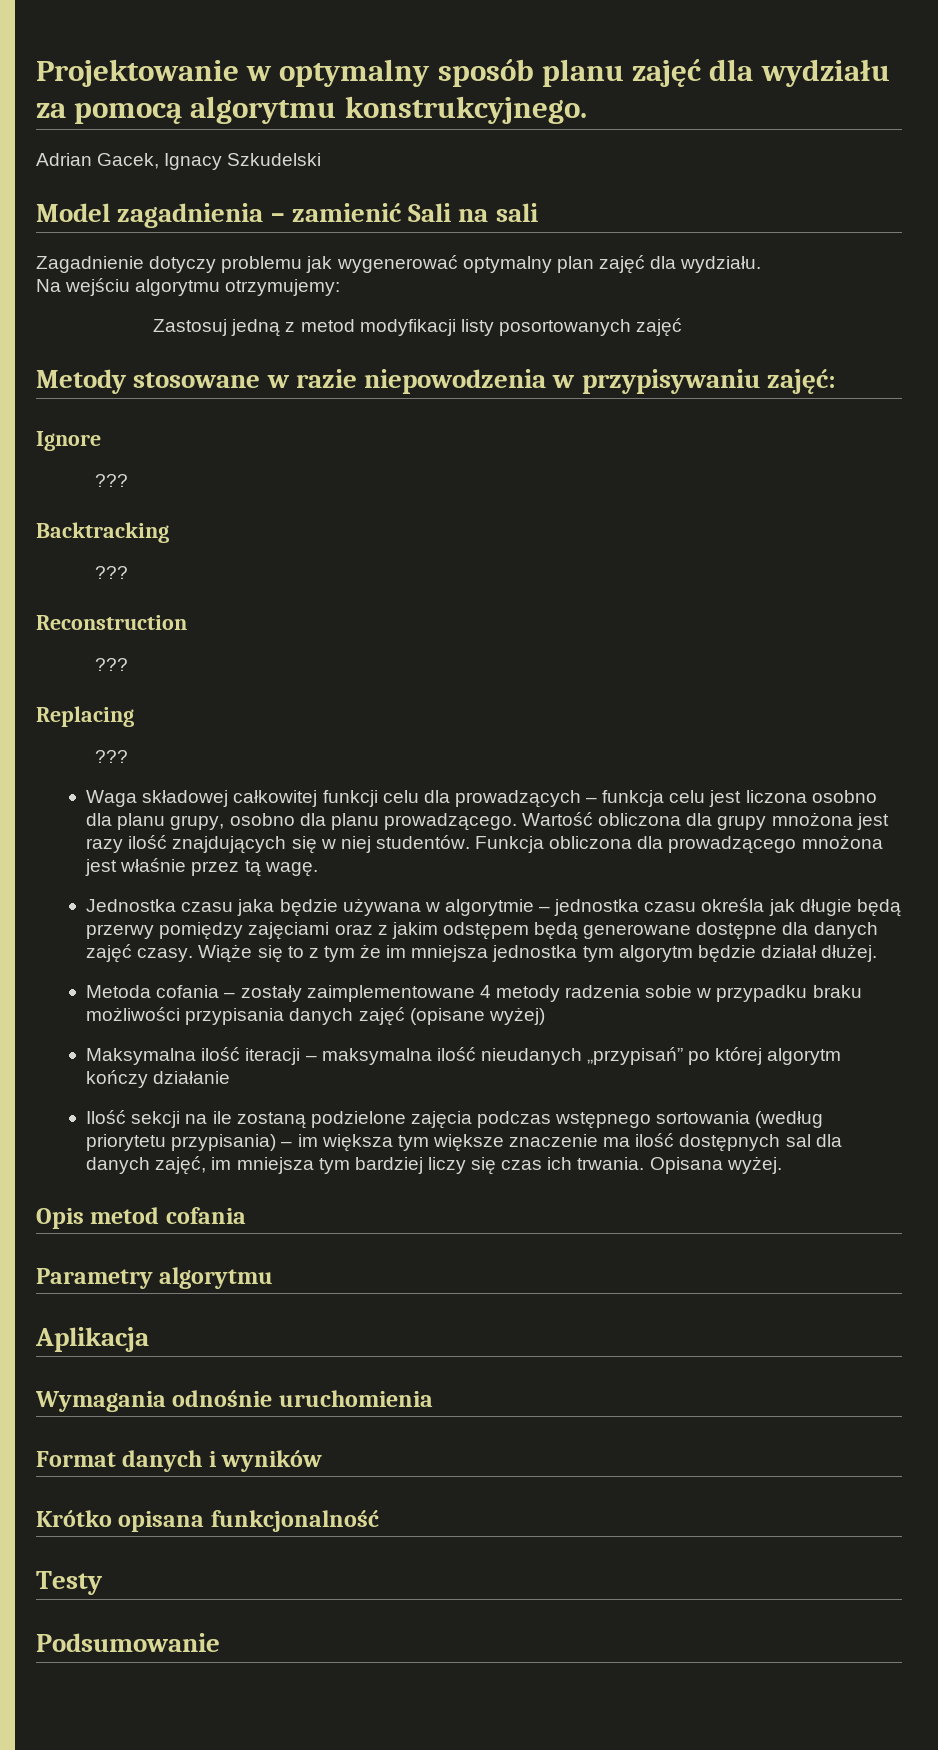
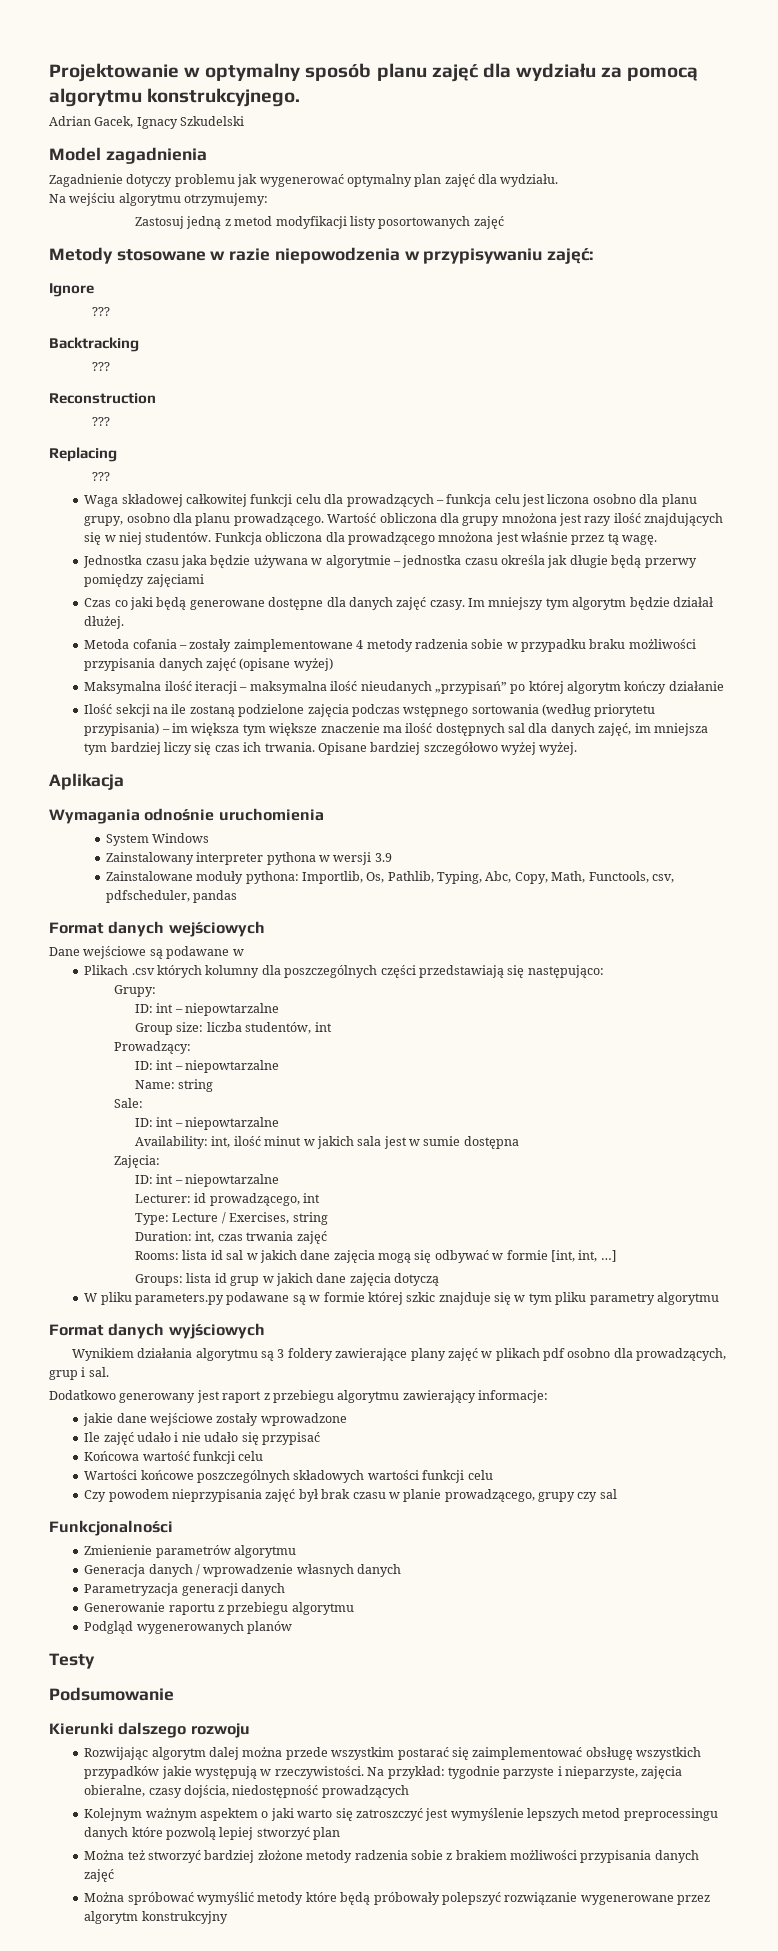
[270,203,538,222] – zamienić Sali na sali -> (207, 155) none
[334,922,529,940] oraz z jakim odstępem -> [84,597,154,610] // Czas co jaki
[198,944,578,963] Wiąże się to z tym że im mniejsza jednostka -> [468,597,544,610] Im mniejszy
[649,1156,782,1174] [36,1207,246,1229] [36,1267,274,1289] [35,1327,149,1352] [35,1390,433,1412] [36,1450,323,1472] [36,1510,379,1532] [36,1571,103,1595] [36,1633,220,1652] Opisana wyżej. // Opis metod cofania // Parametry algorytmu // Aplikacja // Wymagania odnośnie uruchomienia // Format danych i wyników // Krótko opisana funkcjonalność // Testy // Podsumowanie -> [317,742,578,755] [49,773,124,790] [49,808,324,824] [105,833,210,846] [105,852,392,865] [105,871,674,884] [105,890,238,903] [49,921,265,937] [49,946,244,959] [84,965,604,978] [113,985,156,997] [135,1003,280,1016] [135,1022,332,1035] [113,1041,191,1054] [135,1060,280,1073] [135,1079,214,1092] [113,1098,143,1108] [135,1117,280,1130] [135,1136,519,1149] [113,1155,160,1168] [135,1174,280,1187] [135,1193,321,1206] [135,1212,328,1225] [135,1231,327,1244] [135,1250,617,1263] [135,1273,440,1286] [84,1292,719,1305] [49,1323,265,1339] [71,1348,727,1361] [49,1367,109,1380] [49,1390,548,1403] [83,1413,347,1426] [84,1432,320,1445] [84,1451,264,1464] [84,1470,493,1483] [84,1489,617,1502] [49,1520,173,1536] [84,1545,297,1558] [84,1564,402,1577] [84,1583,286,1596] [84,1602,354,1615] [84,1621,293,1634] [49,1653,95,1669] [49,1687,174,1701] [49,1722,250,1738] [84,1747,702,1760] [84,1766,683,1779] [84,1785,409,1798] [84,1808,718,1821] [84,1827,341,1840] [84,1850,699,1863] [84,1869,115,1882] [84,1892,711,1905] [84,1911,228,1924] Opisane bardziej szczegółowo wyżej wyżej. // Aplikacja // Wymagania odnośnie uruchomienia // System Windows // Zainstalowany interpreter pythona w wersji 3.9 // Zainstalowane moduły pythona: Importlib, Os, Pathlib, Typing, Abc, Copy, Math, Functools, csv, pdfscheduler, pandas // Format danych wejściowych // Dane wejściowe są podawane w // Plikach .csv których kolumny dla poszczególnych części przedstawiają się następująco: // Grupy: // ID: int – niepowtarzalne // Group size: liczba studentów, int // Prowadzący: // ID: int – niepowtarzalne // Name: string // Sale: // ID: int – niepowtarzalne // Availability: int, ilość minut w jakich sala jest w sumie dostępna // Zajęcia: // ID: int – niepowtarzalne // Lecturer: id prowadzącego, int // Type: Lecture / Exercises, string // Duration: int, czas trwania zajęć // Rooms: lista id sal w jakich dane zajęcia mogą się odbywać w formie [int, int, …] // Groups: lista id grup w jakich dane zajęcia dotyczą // W pliku parameters.py podawane są w formie której szkic znajduje się w tym pliku parametry algorytmu // Format danych wyjściowych // Wynikiem działania algorytmu są 3 foldery zawierające plany zajęć w plikach pdf osobno dla prowadzących, grup i sal. // Dodatkowo generowany jest raport z przebiegu algorytmu zawierający informacje: // jakie dane wejściowe zostały wprowadzone // Ile zajęć udało i nie udało się przypisać // Końcowa wartość funkcji celu // Wartości końcowe poszczególnych składowych wartości funkcji celu // Czy powodem nieprzypisania zajęć był brak czasu w planie prowadzącego, grupy czy sal // Funkcjonalności // Zmienienie parametrów algorytmu // Generacja danych / wprowadzenie własnych danych // Parametryzacja generacji danych // Generowanie raportu z przebiegu algorytmu // Podgląd wygenerowanych planów // Testy // Podsumowanie // Kierunki dalszego rozwoju // Rozwijając algorytm dalej można przede wszystkim postarać się zaimplementować obsługę wszystkich przypadków jakie występują w rzeczywistości. Na przykład: tygodnie parzyste i nieparzyste, zajęcia obieralne, czasy dojścia, niedostępność prowadzących // Kolejnym ważnym aspektem o jaki warto się zatroszczyć jest wymyślenie lepszych metod preprocessingu danych które pozwolą lepiej stworzyć plan // Można też stworzyć bardziej złożone metody radzenia sobie z brakiem możliwości przypisania danych zajęć // Można spróbować wymyślić metody które będą próbowały polepszyć rozwiązanie wygenerowane przez algorytm konstrukcyjny

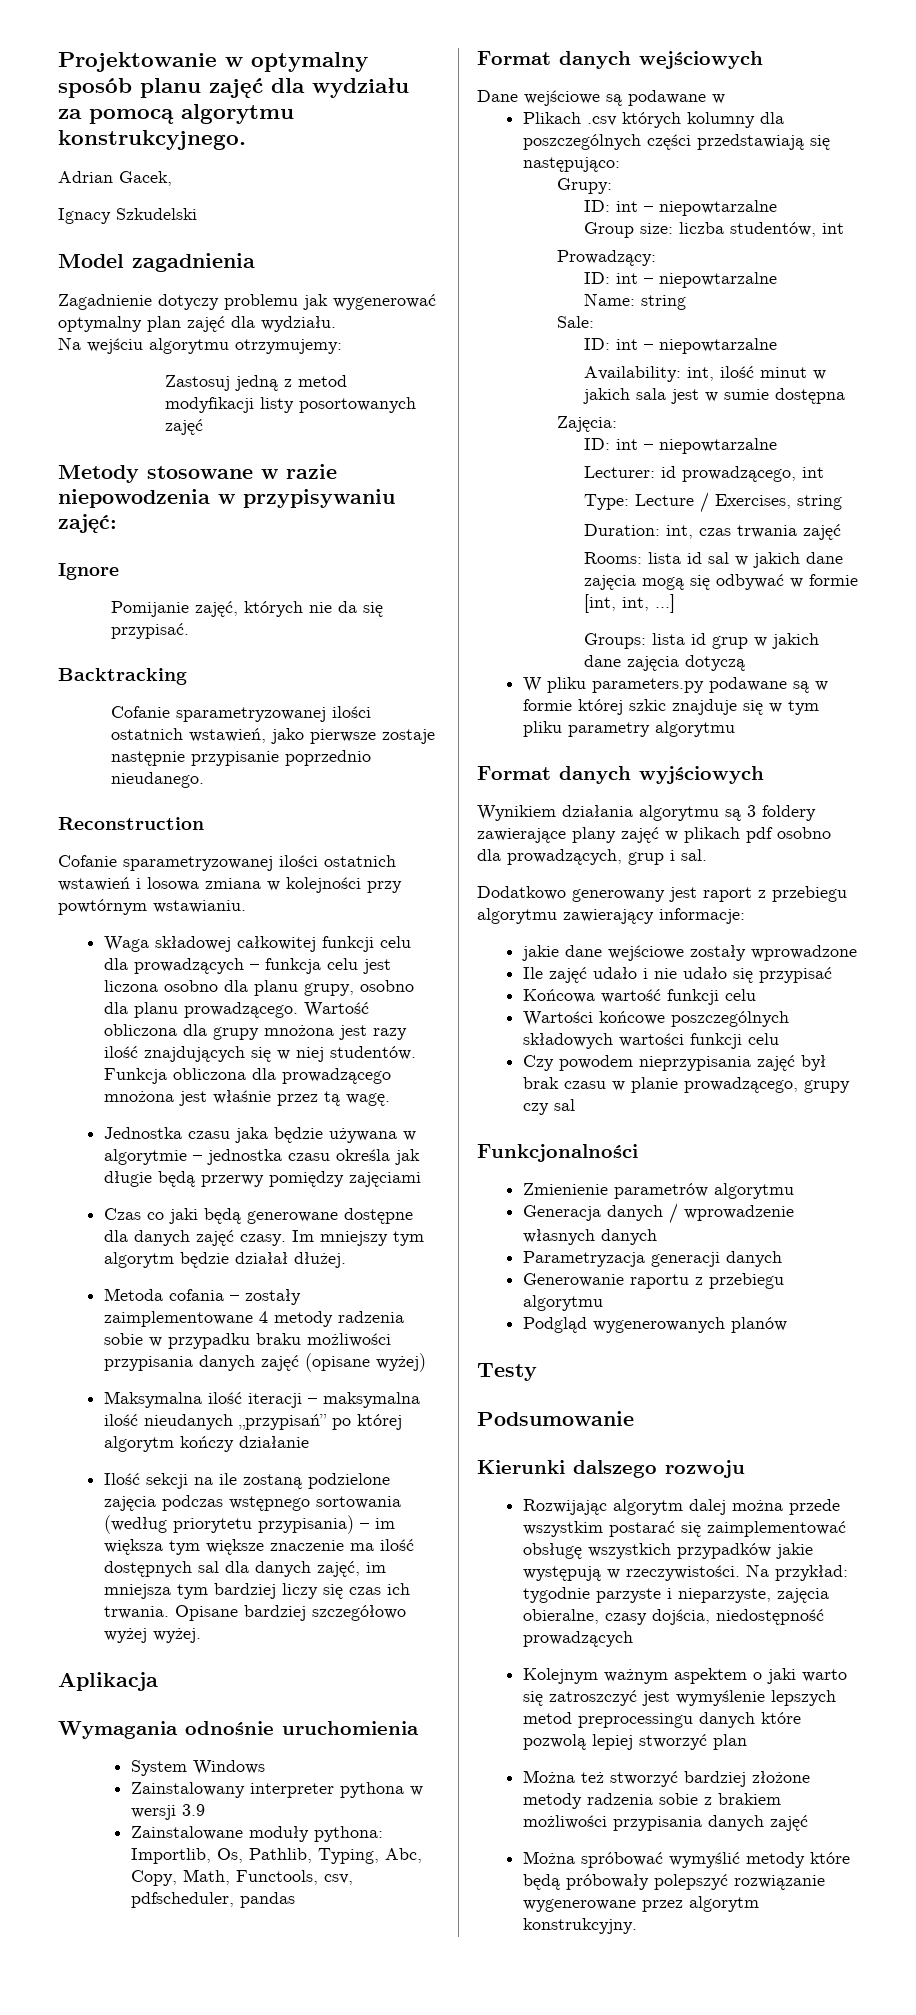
(134, 122) none -> (172, 178) //
[92,307,111,316] [49,337,139,352] [92,362,111,371] [49,393,156,404] [92,417,111,426] [49,447,117,462] [92,472,111,481] ??? // Backtracking // ??? // Reconstruction // ??? // Replacing // ??? -> [111,601,384,617] [111,623,190,639] [58,668,187,685] [111,706,372,722] [111,728,436,744] [111,750,372,766] [111,772,205,788] [58,817,204,830] [58,855,396,871] [58,877,402,893] [58,899,246,915] Pomijanie zajęć, których nie da się przypisać. // Backtracking // Cofanie sparametryzowanej ilości ostatnich wstawień, jako pierwsze zostaje następnie przypisanie poprzednio nieudanego. // Reconstruction // Cofanie sparametryzowanej ilości ostatnich wstawień i losowa zmiana w kolejności przy powtórnym wstawianiu.
[141,1911,228,1924] konstrukcyjny -> [522,1918,637,1934] konstrukcyjny.

